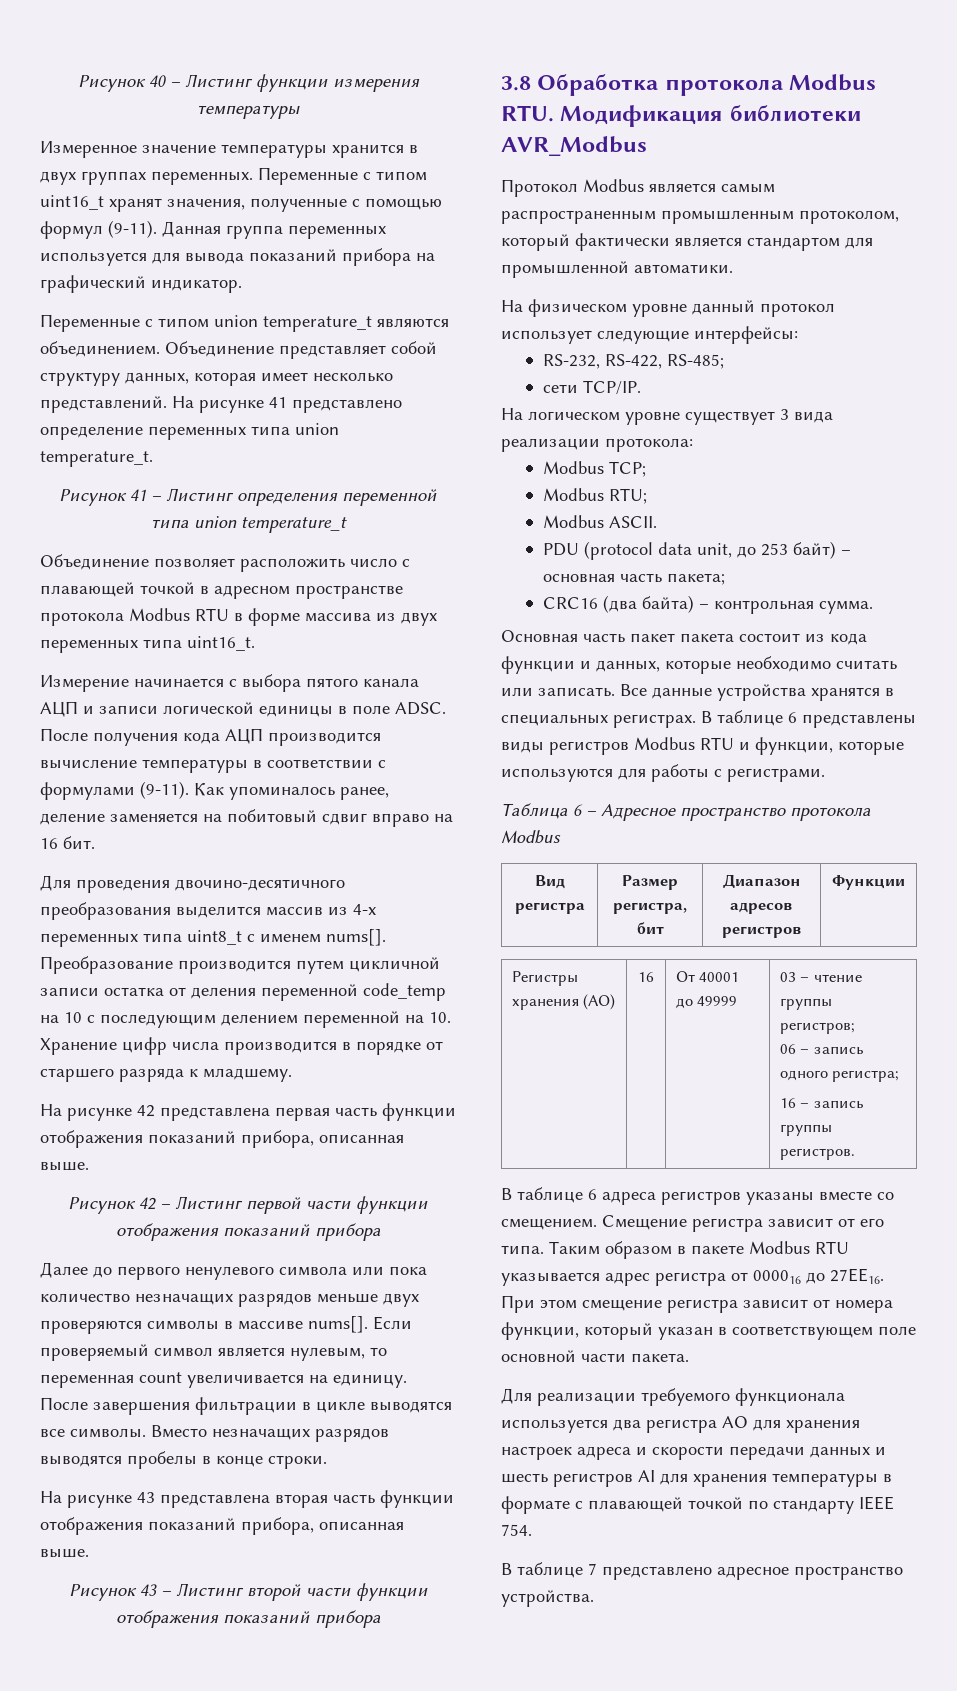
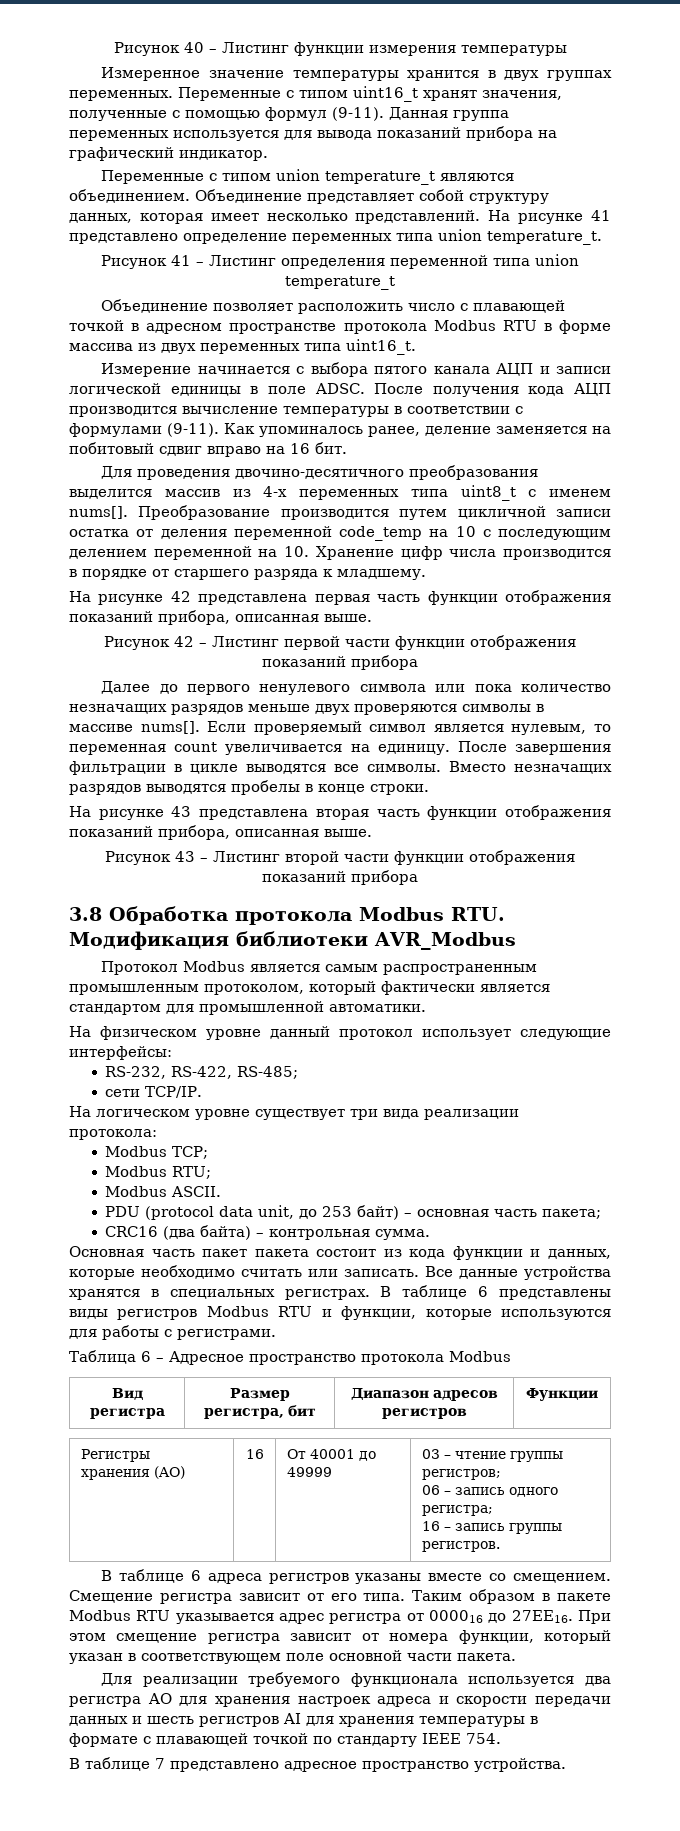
[780,409,789,420] 3 -> [350,1109,378,1120] три

